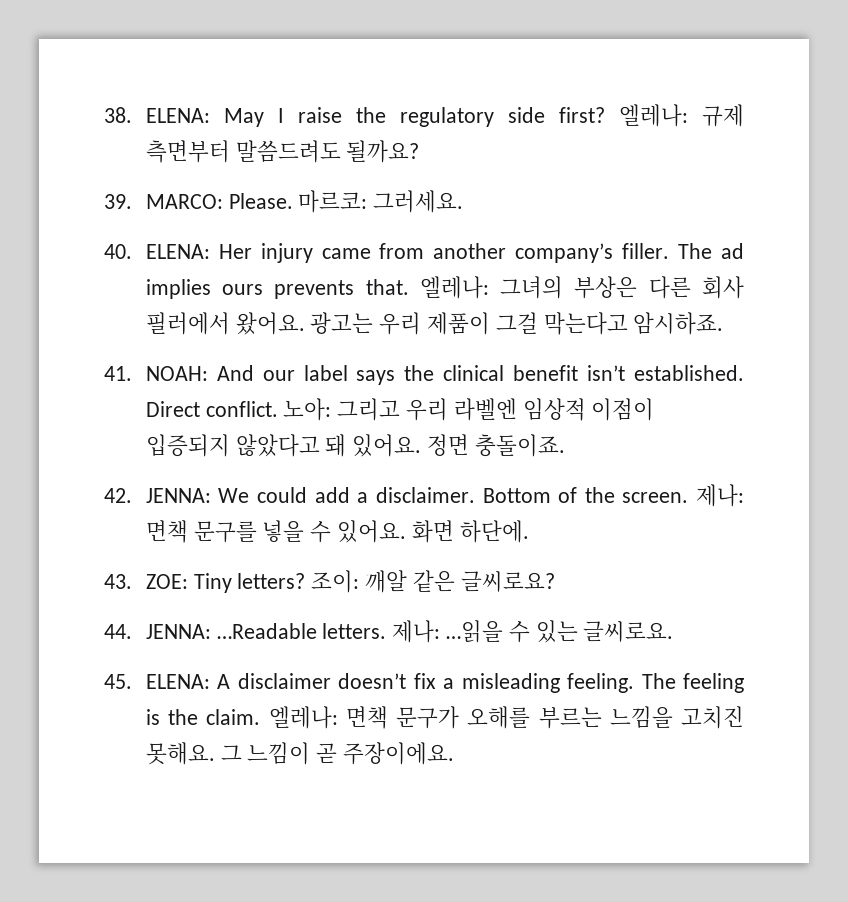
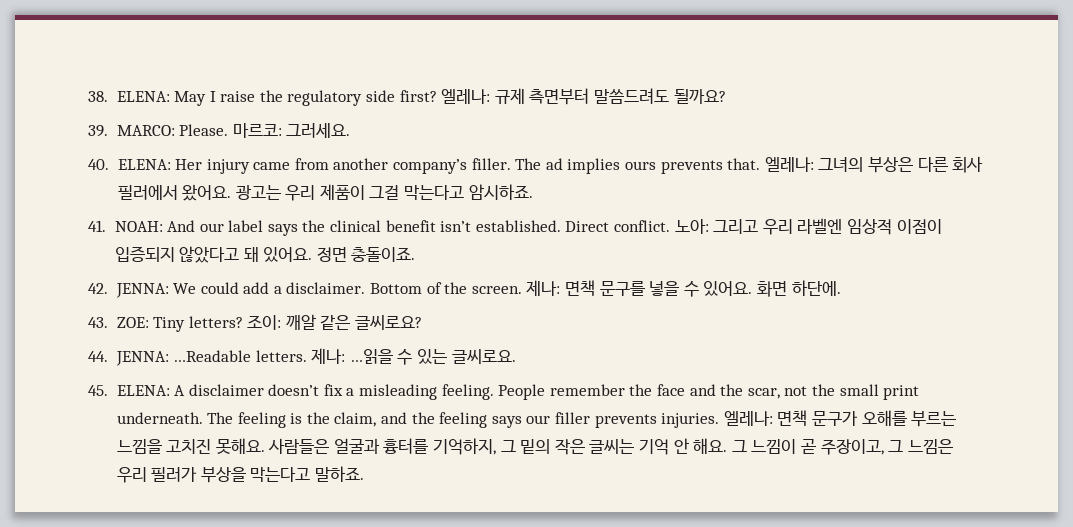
[641,673,744,693] [145,709,261,725] The feeling is the claim. -> [498,384,920,400] [116,412,720,428] People remember the face and the scar, not the small print underneath. The feeling is the claim, and the feeling says our filler prevents injuries.
[220,742,455,765] 그 느낌이 곧 주장이에요. -> [268,438,953,455] [116,466,364,483] 사람들은 얼굴과 흉터를 기억하지, 그 밑의 작은 글씨는 기억 안 해요. 그 느낌이 곧 주장이고, 그 느낌은 우리 필러가 부상을 막는다고 말하죠.

